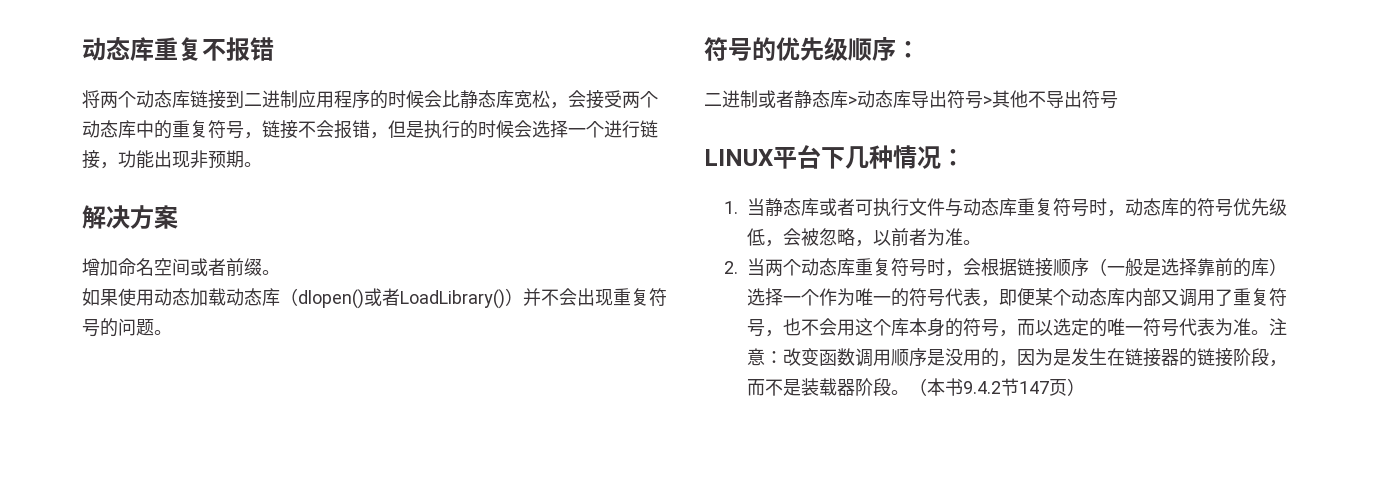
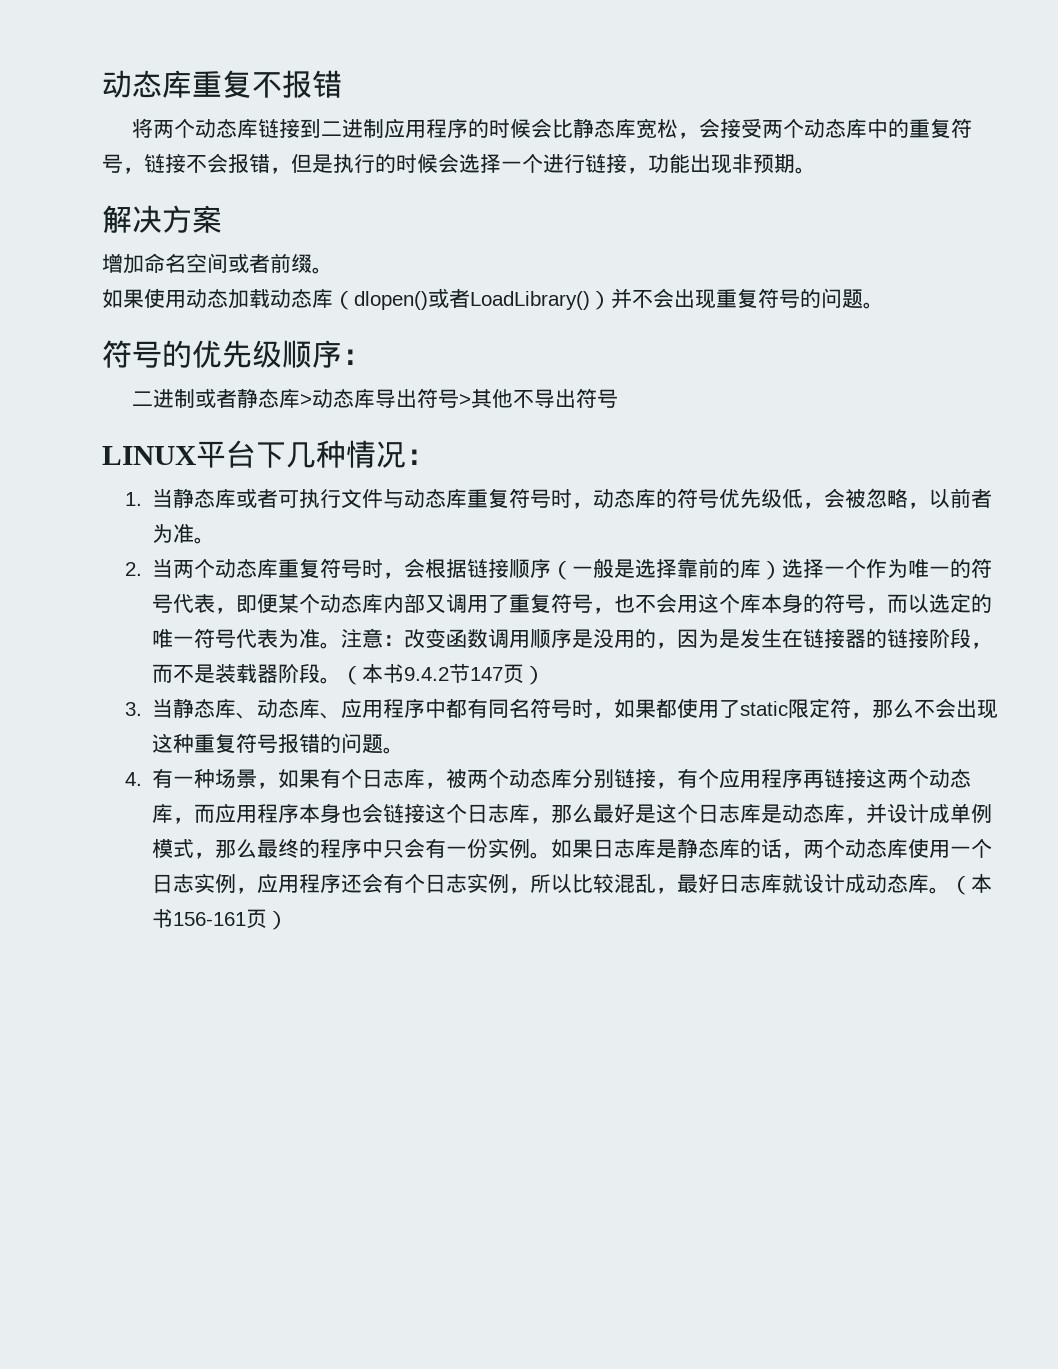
(1085, 387) none -> [125,698,999,719] [152,733,405,754] [125,768,972,789] [152,803,993,824] [152,838,993,859] [152,873,993,895] [152,909,289,930] // 3.当静态库、动态库、应用程序中都有同名符号时，如果都使用了static限定符，那么不会出现这种重复符号报错的问题。 // 4.有一种场景，如果有个日志库，被两个动态库分别链接，有个应用程序再链接这两个动态库，而应用程序本身也会链接这个日志库，那么最好是这个日志库是动态库，并设计成单例模式，那么最终的程序中只会有一份实例。如果日志库是静态库的话，两个动态库使用一个日志实例，应用程序还会有个日志实例，所以比较混乱，最好日志库就设计成动态库。（本书156-161页）

